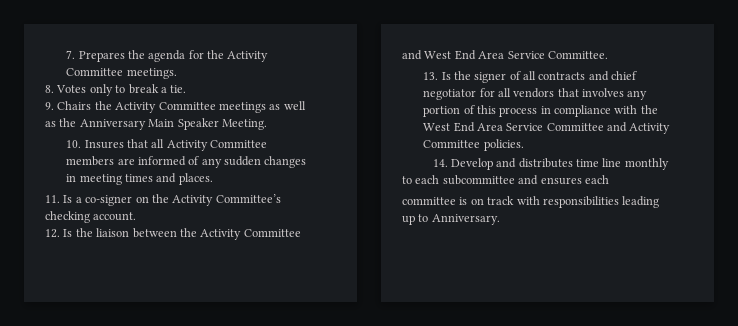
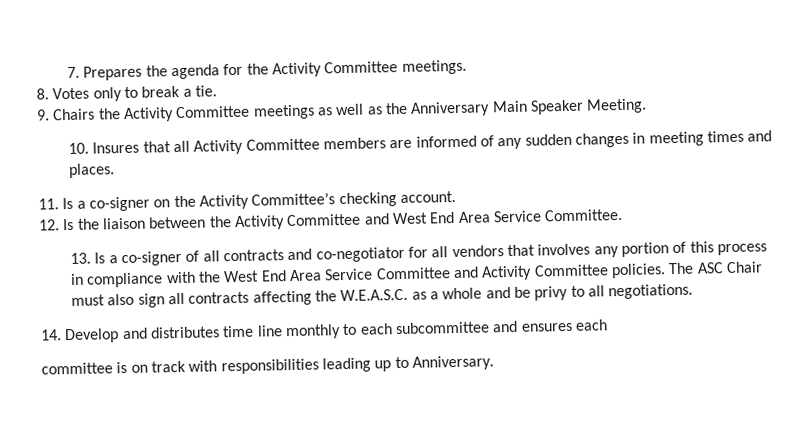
[453,71,507,83] the signer -> [108,250,183,267] a co-signer
[611,71,638,80] [423,89,477,100] chief negotiator -> [315,246,405,263] co-negotiator
(524, 145) none -> [668,261,763,275] [71,283,694,308] The ASC Chair must also sign all contracts affecting the W.E.A.S.C. as a whole and be privy to all negotiations.

